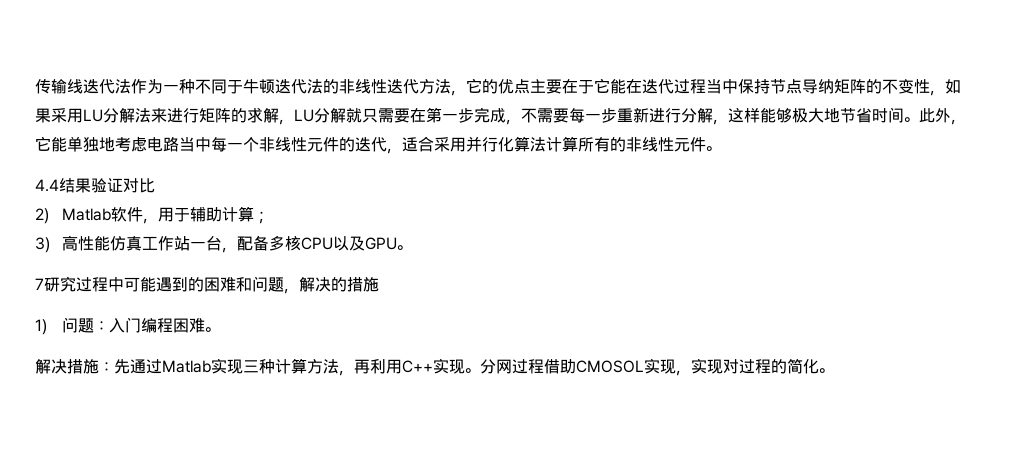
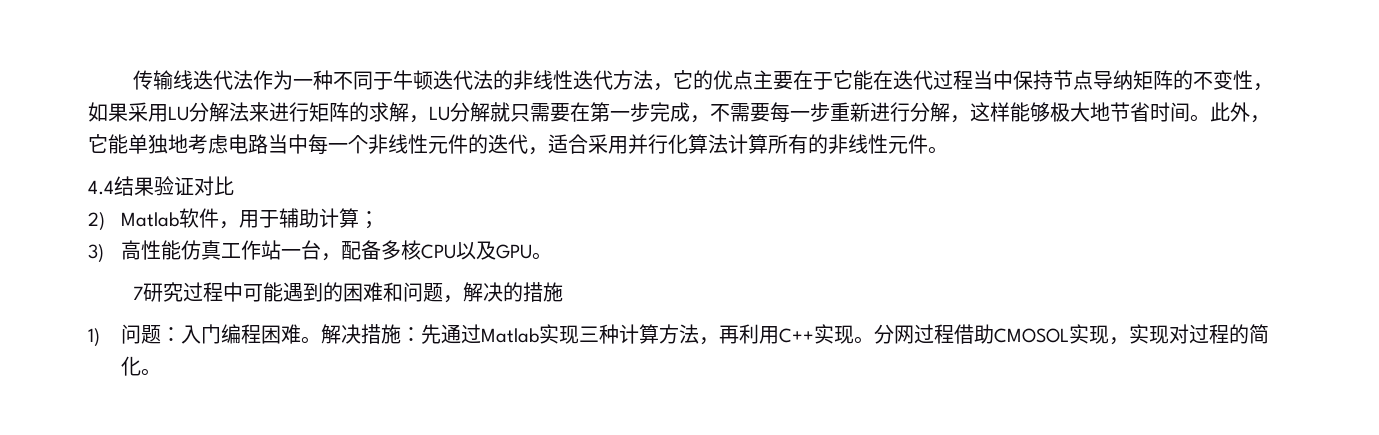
(221, 329) // -> (321, 340) none

